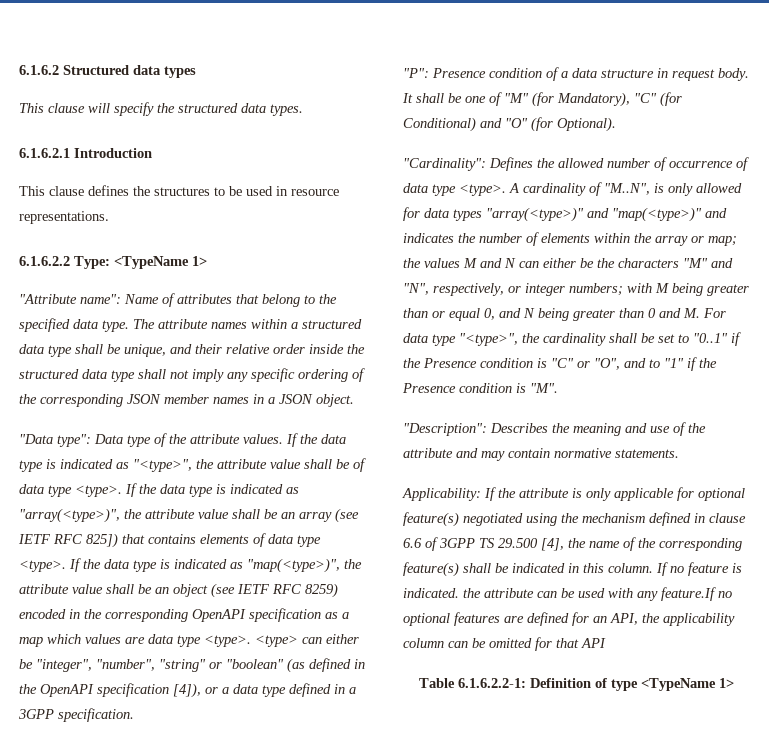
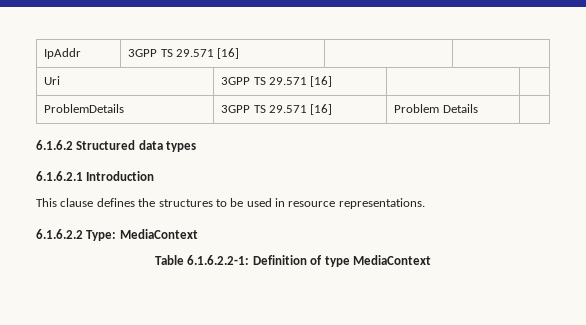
[19,65,196,78] [19,102,303,116] 6.1.6.2 Structured data types // This clause will specify the structured data types. -> [44,48,82,59] [128,48,240,59] [44,76,61,85] [221,76,333,87] [44,104,125,113] [221,104,333,115] [394,104,478,113] [36,140,197,152] IpAddr | 3GPP TS 29.571 [16] | | // Uri | 3GPP TS 29.571 [16] | | // ProblemDetails | 3GPP TS 29.571 [16] | Problem Details | // 6.1.6.2 Structured data types
[114,256,207,269] [19,293,337,307] [19,318,362,332] [19,344,365,357] [19,368,365,382] [19,394,354,407] [19,433,346,447] [19,458,366,472] [19,483,299,497] [19,508,359,523] [18,533,321,548] [19,558,362,573] [19,583,338,598] [19,608,349,622] [19,634,359,647] [19,658,365,673] [19,683,356,698] [18,708,134,722] [403,67,749,81] [402,92,682,107] [403,117,616,132] [403,157,749,171] [403,182,742,196] [403,207,727,222] [403,232,737,246] [403,258,733,268] [403,283,749,296] [403,308,726,321] [403,332,741,346] [403,357,717,371] [402,383,558,393] [403,422,706,436] [403,448,679,461] [402,487,745,501] [403,512,746,527] [403,537,742,551] [403,562,742,577] [403,587,732,601] [403,612,735,626] [403,637,606,651] <TypeName 1> // "Attribute name": Name of attributes that belong to the specified data type. The attribute names within a structured data type shall be unique, and their relative order inside the structured data type shall not imply any specific ordering of the corresponding JSON member names in a JSON object. // "Data type": Data type of the attribute values. If the data type is indicated as "<type>", the attribute value shall be of data type <type>. If the data type is indicated as "array(<type>)", the attribute value shall be an array (see IETF RFC 825]) that contains elements of data type <type>. If the data type is indicated as "map(<type>)", the attribute value shall be an object (see IETF RFC 8259) encoded in the corresponding OpenAPI specification as a map which values are data type <type>. <type> can either be "integer", "number", "string" or "boolean" (as defined in the OpenAPI specification [4]), or a data type defined in a 3GPP specification. // "P": Presence condition of a data structure in request body. It shall be one of "M" (for Mandatory), "C" (for Conditional) and "O" (for Optional). // "Cardinality": Defines the allowed number of occurrence of data type <type>. A cardinality of "M..N", is only allowed for data types "array(<type>)" and "map(<type>)" and indicates the number of elements within the array or map; the values M and N can either be the characters "M" and "N", respectively, or integer numbers; with M being greater than or equal 0, and N being greater than 0 and M. For data type "<type>", the cardinality shall be set to "0..1" if the Presence condition is "C" or "O", and to "1" if the Presence condition is "M". // "Description": Describes the meaning and use of the attribute and may contain normative statements. // Applicability: If the attribute is only applicable for optional feature(s) negotiated using the mechanism defined in clause 6.6 of 3GPP TS 29.500 [4], the name of the corresponding feature(s) shall be indicated in this column. If no feature is indicated. the attribute can be used with any feature.If no optional features are defined for an API, the applicability column can be omitted for that API -> [119,229,198,239] MediaContext
[641,678,734,691] <TypeName 1> -> [352,255,431,265] MediaContext

